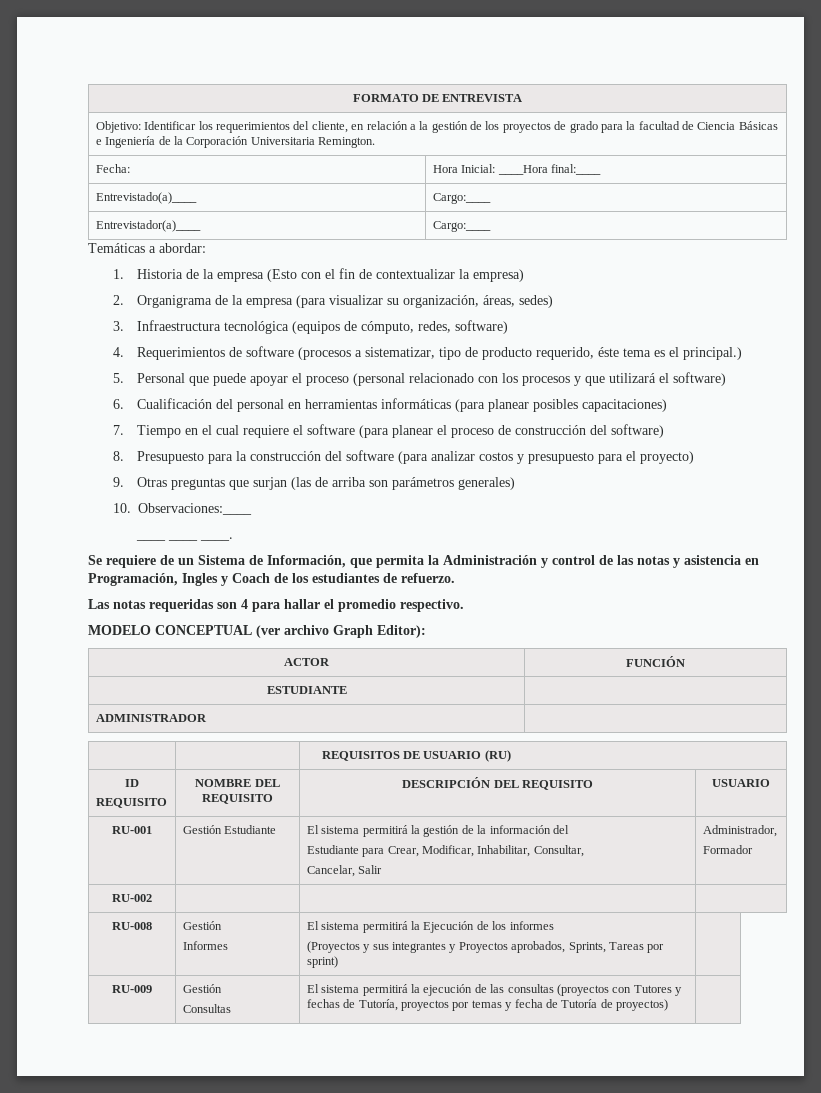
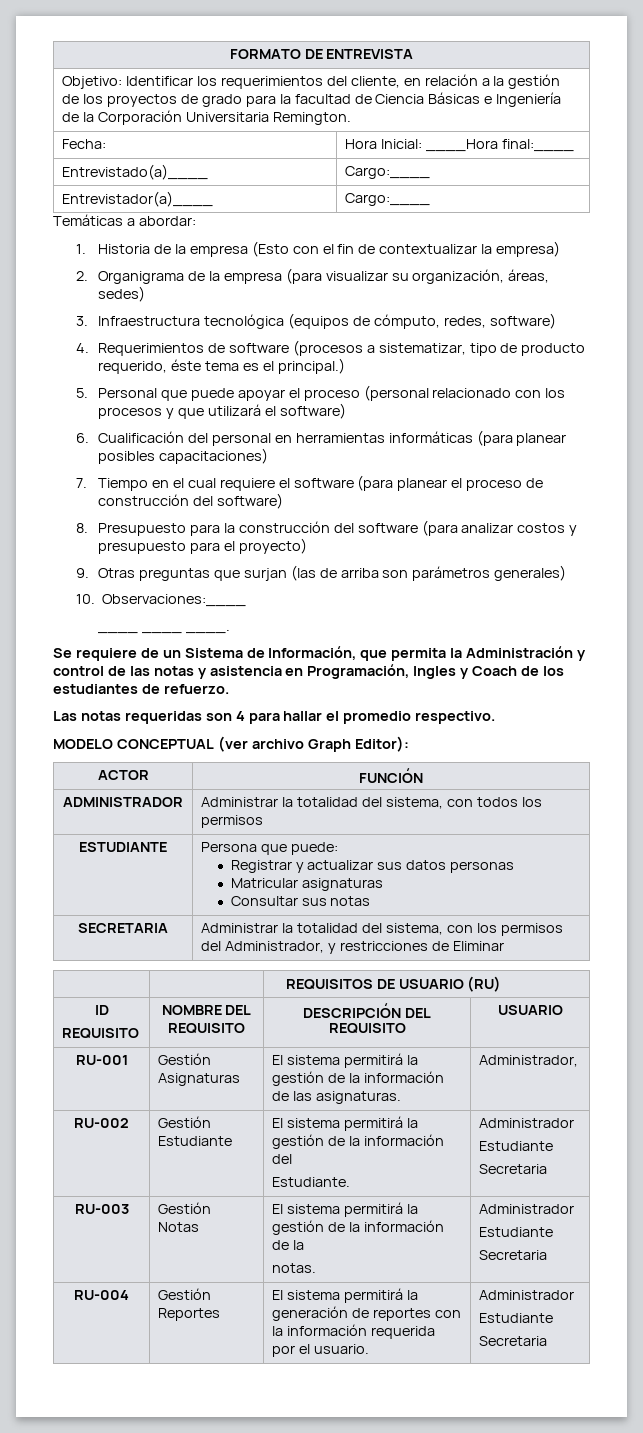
[266,686,347,694] [95,714,207,722] ESTUDIANTE | // ADMINISTRADOR | -> [63,797,183,807] [201,797,542,809] [201,815,264,828] [79,842,167,852] [201,842,339,855] [230,860,515,873] [230,878,383,891] [230,896,371,906] [78,923,168,933] [201,923,563,936] [201,941,504,954] ADMINISTRADOR | Administrar la totalidad del sistema, con todos los permisos // ESTUDIANTE | Persona que puede: // Registrar y actualizar sus datos personas // Matricular asignaturas // Consultar sus notas // SECRETARIA | Administrar la totalidad del sistema, con los permisos del Administrador, y restricciones de Eliminar
(152, 830) none -> [158,1053,212,1065] [158,1073,241,1086] [272,1053,418,1068] [272,1071,444,1086] [272,1091,402,1104] [479,1055,579,1067] [74,1118,129,1128] | Gestión Asignaturas | El sistema permitirá la gestión de la información de las asignaturas. | Administrador, // RU-002
[306,845,584,857] [306,865,383,877] [702,825,777,837] [702,845,753,854] [112,894,152,902] [112,922,152,930] [182,921,222,930] [182,941,228,950] [306,921,554,933] [306,941,665,953] [306,956,338,968] [112,985,152,993] [182,984,222,993] [182,1004,231,1013] [306,984,683,996] [306,999,669,1011] // Estudiante para Crear, Modificar, Inhabilitar, Consultar, // Cancelar, Salir | Administrador, // Formador // RU-002 | | | // RU-008 | Gestión // Informes | El sistema permitirá la Ejecución de los informes // (Proyectos y sus integrantes y Proyectos aprobados, Sprints, Tareas por sprint) | // RU-009 | Gestión // Consultas | El sistema permitirá la ejecución de las consultas (proyectos con Tutores y fechas de Tutoría, proyectos por temas y fecha de Tutoría de proyectos) | -> [272,1177,351,1187] [479,1118,575,1128] [479,1141,554,1151] [479,1164,548,1174] [74,1204,129,1214] [158,1202,212,1214] [158,1222,200,1232] [272,1202,418,1217] [272,1220,444,1235] [272,1240,305,1250] [272,1263,317,1273] [479,1204,575,1214] [479,1227,554,1237] [479,1250,548,1260] [74,1290,129,1300] [158,1288,212,1300] [158,1308,221,1321] [272,1288,418,1303] [272,1306,461,1321] [272,1324,436,1339] [272,1344,370,1357] [479,1290,575,1300] [479,1313,554,1323] [479,1336,548,1346] // Estudiante. | Administrador // Estudiante // Secretaria // RU-003 | Gestión Notas | El sistema permitirá la gestión de la información de la // notas. | Administrador // Estudiante // Secretaria // RU-004 | Gestión Reportes | El sistema permitirá la generación de reportes con la información requerida por el usuario. | Administrador // Estudiante // Secretaria

